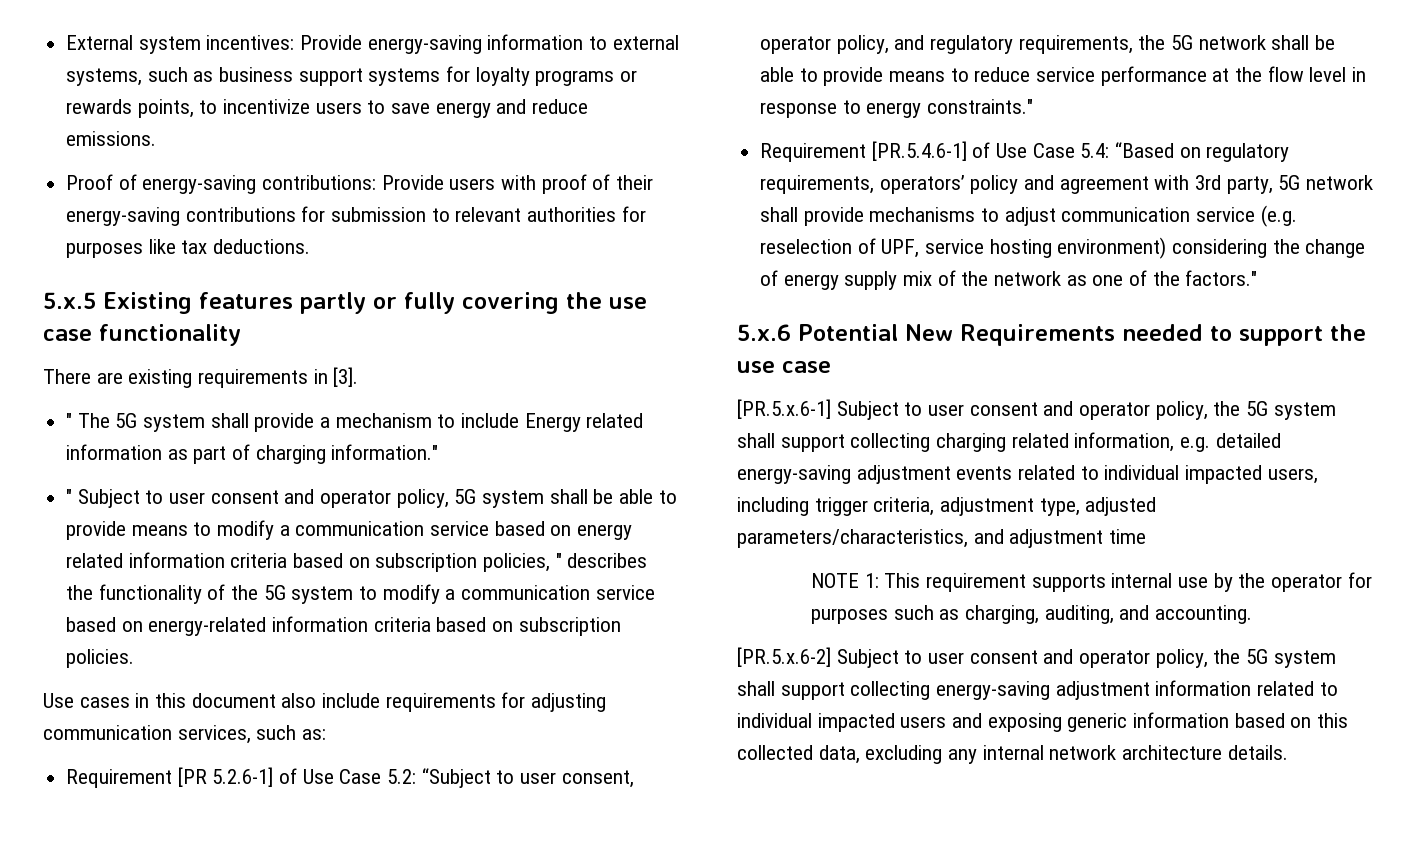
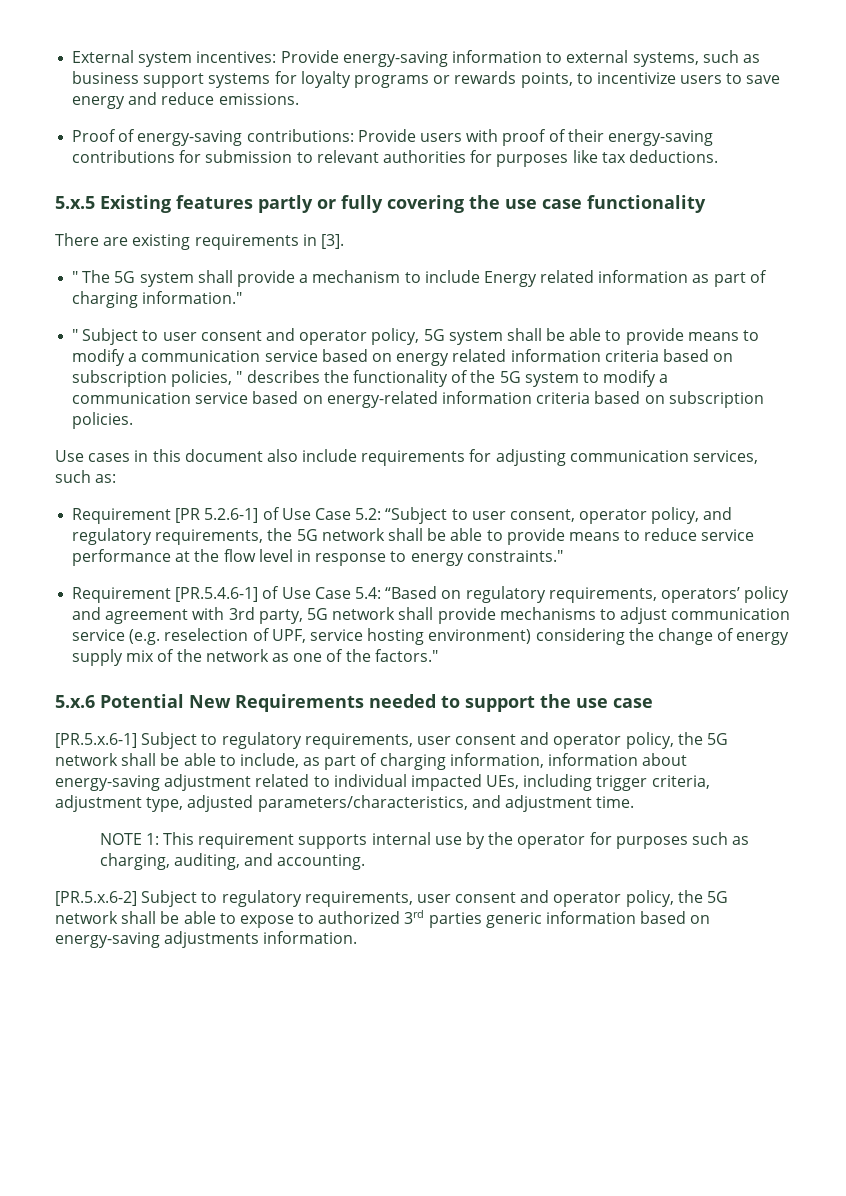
[928,401,1336,420] [737,432,1281,452] [737,465,1318,484] user consent and operator policy, the 5G system shall support collecting charging related information, e.g. detailed energy-saving adjustment events related to individual impacted users, -> [221,732,729,749] [55,753,688,770] [55,774,520,791] regulatory requirements, user consent and operator policy, the 5G network shall be able to include, as part of charging information, information about energy-saving adjustment related to individual impacted UEs,
[1109,529,1147,544] time -> [596,796,635,808] time.
[928,649,1336,668] [737,680,1338,700] [737,712,1349,732] [737,745,1288,764] user consent and operator policy, the 5G system shall support collecting energy-saving adjustment information related to individual impacted users and exposing generic information based on this collected data, excluding any internal network architecture details. -> [221,890,729,907] [55,910,711,928] [55,931,358,948] regulatory requirements, user consent and operator policy, the 5G network shall be able to expose to authorized 3rd parties generic information based on energy-saving adjustments information.

